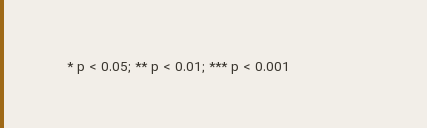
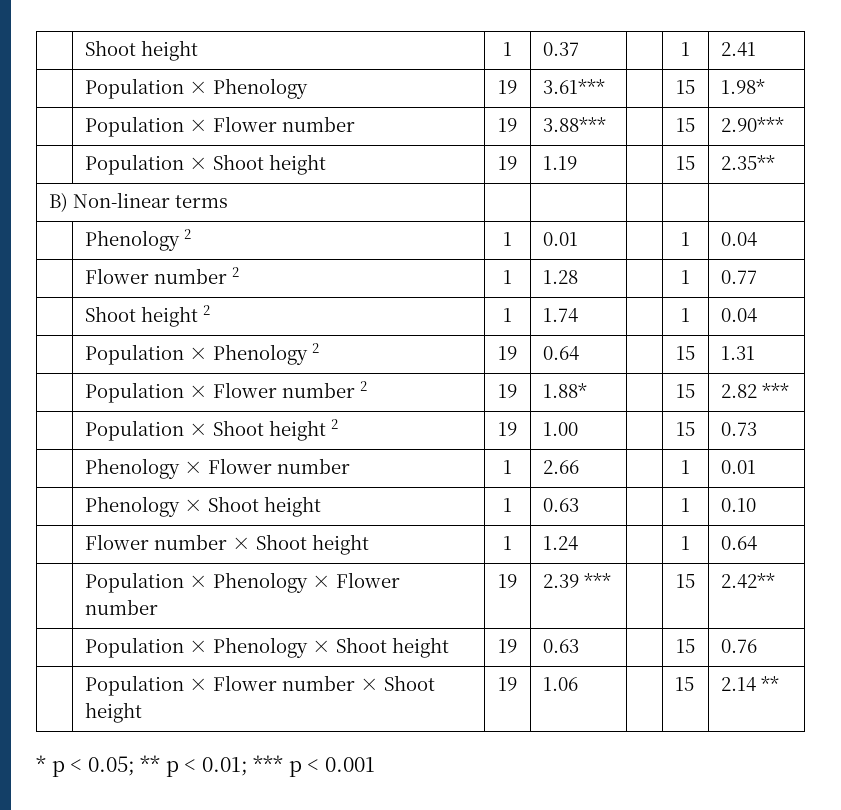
(67, 66) none -> [84,40,198,61] [503,42,512,56] [542,42,579,56] [681,42,690,56] [720,42,756,56] [84,78,308,99] [498,80,517,94] [542,79,605,94] [676,80,695,94] [720,79,765,94] [84,116,355,137] [498,118,517,132] [542,117,606,132] [676,118,695,132] [720,117,784,132] [84,154,326,175] [498,156,517,170] [542,156,577,170] [676,156,695,170] [720,155,775,170] [48,192,228,212] [84,229,191,251] [503,232,512,246] [542,232,578,246] [681,232,690,246] [720,232,757,246] [84,267,239,284] [503,270,512,284] [542,270,578,284] [681,270,690,284] [720,270,757,284] [84,305,210,327] [503,308,512,322] [542,308,578,322] [681,308,690,322] [720,308,757,322] [84,343,319,365] [498,346,517,360] [542,346,579,360] [676,346,695,360] [720,346,755,360] [84,381,367,403] [498,384,517,398] [542,383,587,398] [676,384,695,398] [720,383,789,398] [84,419,338,441] [498,422,517,436] [542,422,578,436] [676,422,695,436] [720,422,757,436] [84,458,350,479] [503,460,512,474] [542,460,579,474] [681,460,690,474] [720,460,756,474] [84,496,321,517] [503,498,512,512] [542,498,579,512] [681,498,690,512] [720,498,756,512] [84,534,369,555] [503,536,512,550] [542,536,578,550] [681,536,690,550] [720,536,757,550] [84,572,400,593] [84,599,158,615] [498,574,517,588] [542,573,611,588] [676,574,695,588] [720,573,775,588] [84,637,449,658] [498,639,517,653] [542,639,579,653] [676,639,695,653] [720,639,757,653] [84,675,435,696] [84,702,142,723] [498,677,517,691] [542,677,578,691] [674,677,694,691] [720,676,779,691] | Shoot height | 1 | 0.37 | | 1 | 2.41 // | Population × Phenology | 19 | 3.61*** | | 15 | 1.98* // | Population × Flower number | 19 | 3.88*** | | 15 | 2.90*** // | Population × Shoot height | 19 | 1.19 | | 15 | 2.35** // B) Non-linear terms | | | | | // | Phenology 2 | 1 | 0.01 | | 1 | 0.04 // | Flower number 2 | 1 | 1.28 | | 1 | 0.77 // | Shoot height 2 | 1 | 1.74 | | 1 | 0.04 // | Population × Phenology 2 | 19 | 0.64 | | 15 | 1.31 // | Population × Flower number 2 | 19 | 1.88* | | 15 | 2.82 *** // | Population × Shoot height 2 | 19 | 1.00 | | 15 | 0.73 // | Phenology × Flower number | 1 | 2.66 | | 1 | 0.01 // | Phenology × Shoot height | 1 | 0.63 | | 1 | 0.10 // | Flower number × Shoot height | 1 | 1.24 | | 1 | 0.64 // | Population × Phenology × Flower number | 19 | 2.39 *** | | 15 | 2.42** // | Population × Phenology × Shoot height | 19 | 0.63 | | 15 | 0.76 // | Population × Flower number × Shoot height | 19 | 1.06 | | 15 | 2.14 ** //

